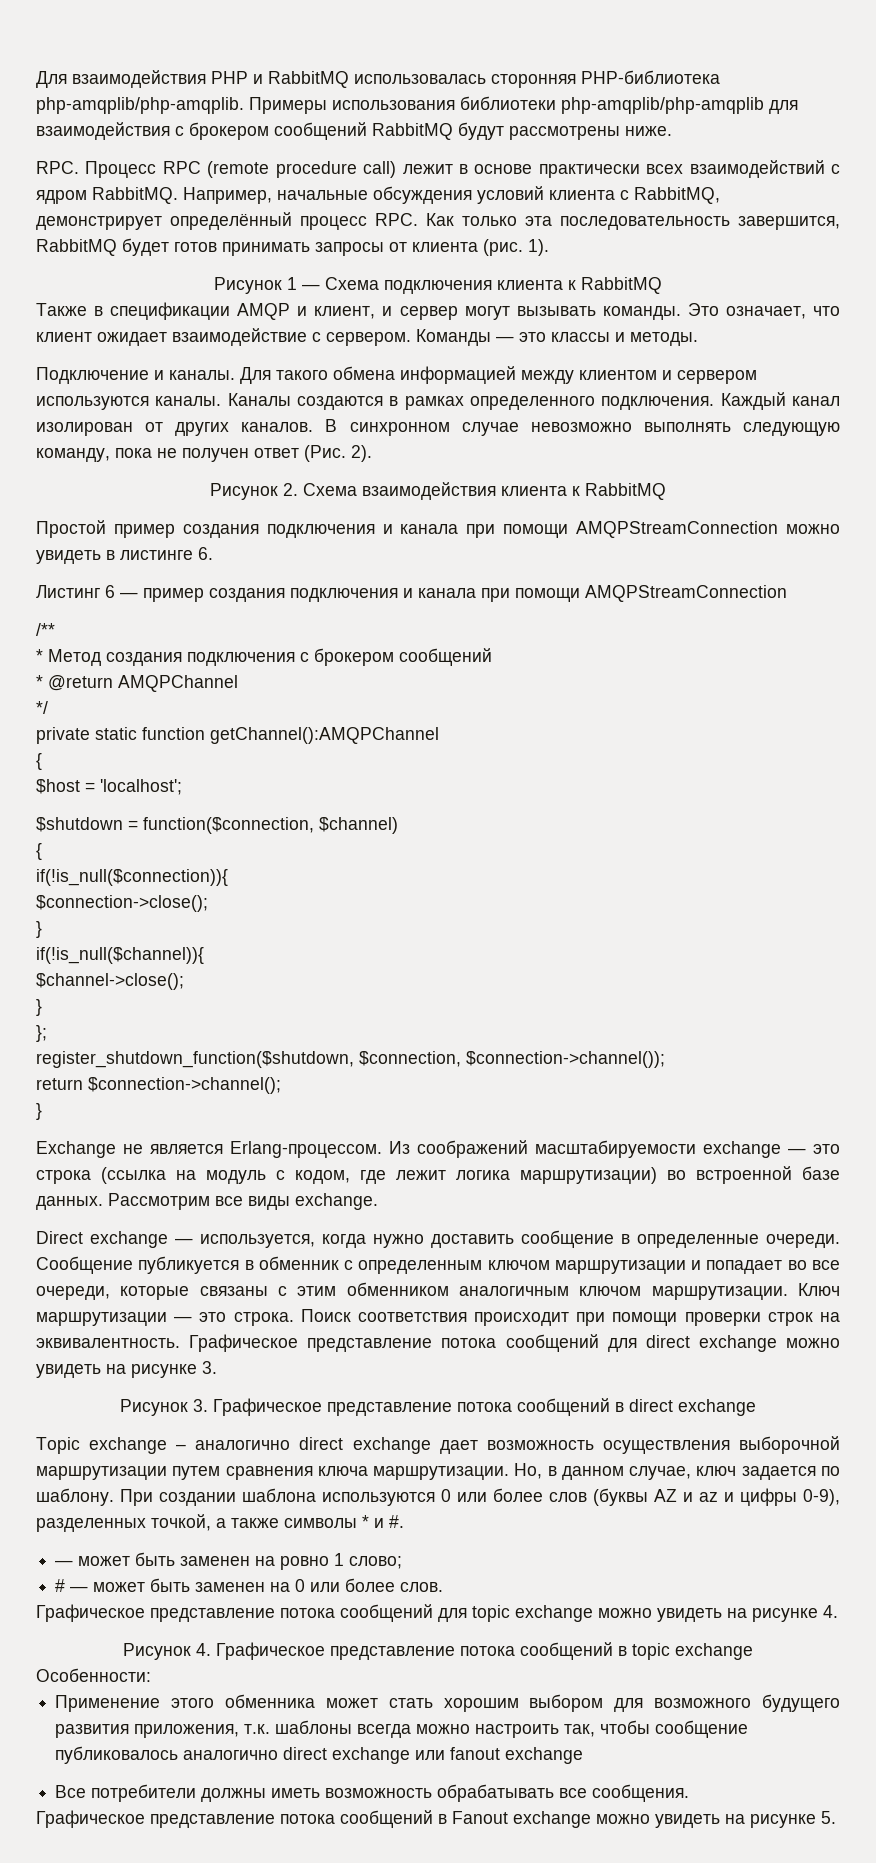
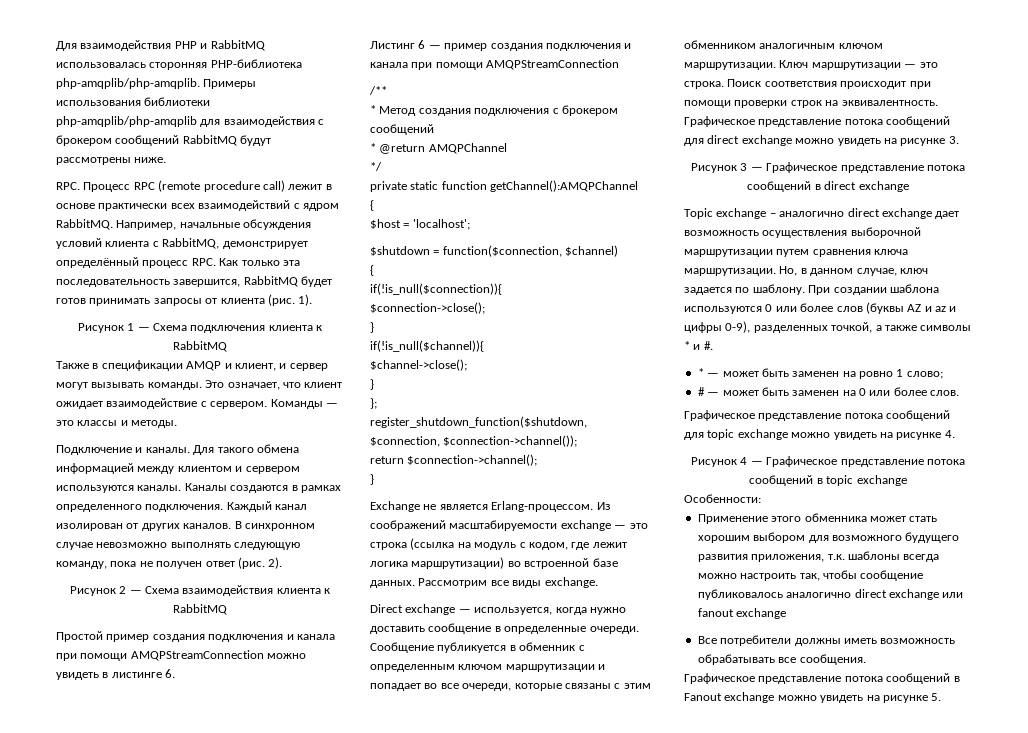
[304,445,346,462] (Рис. -> [237,557,265,569] (рис.
[283,483,298,496] 2. -> [119,586,142,594] 2 —
[193,1399,208,1412] 3. -> [740,163,763,171] 3 —
(404, 1521) none -> [697,368,704,377] *
[196,1643,211,1656] 4. -> [740,457,763,465] 4 —

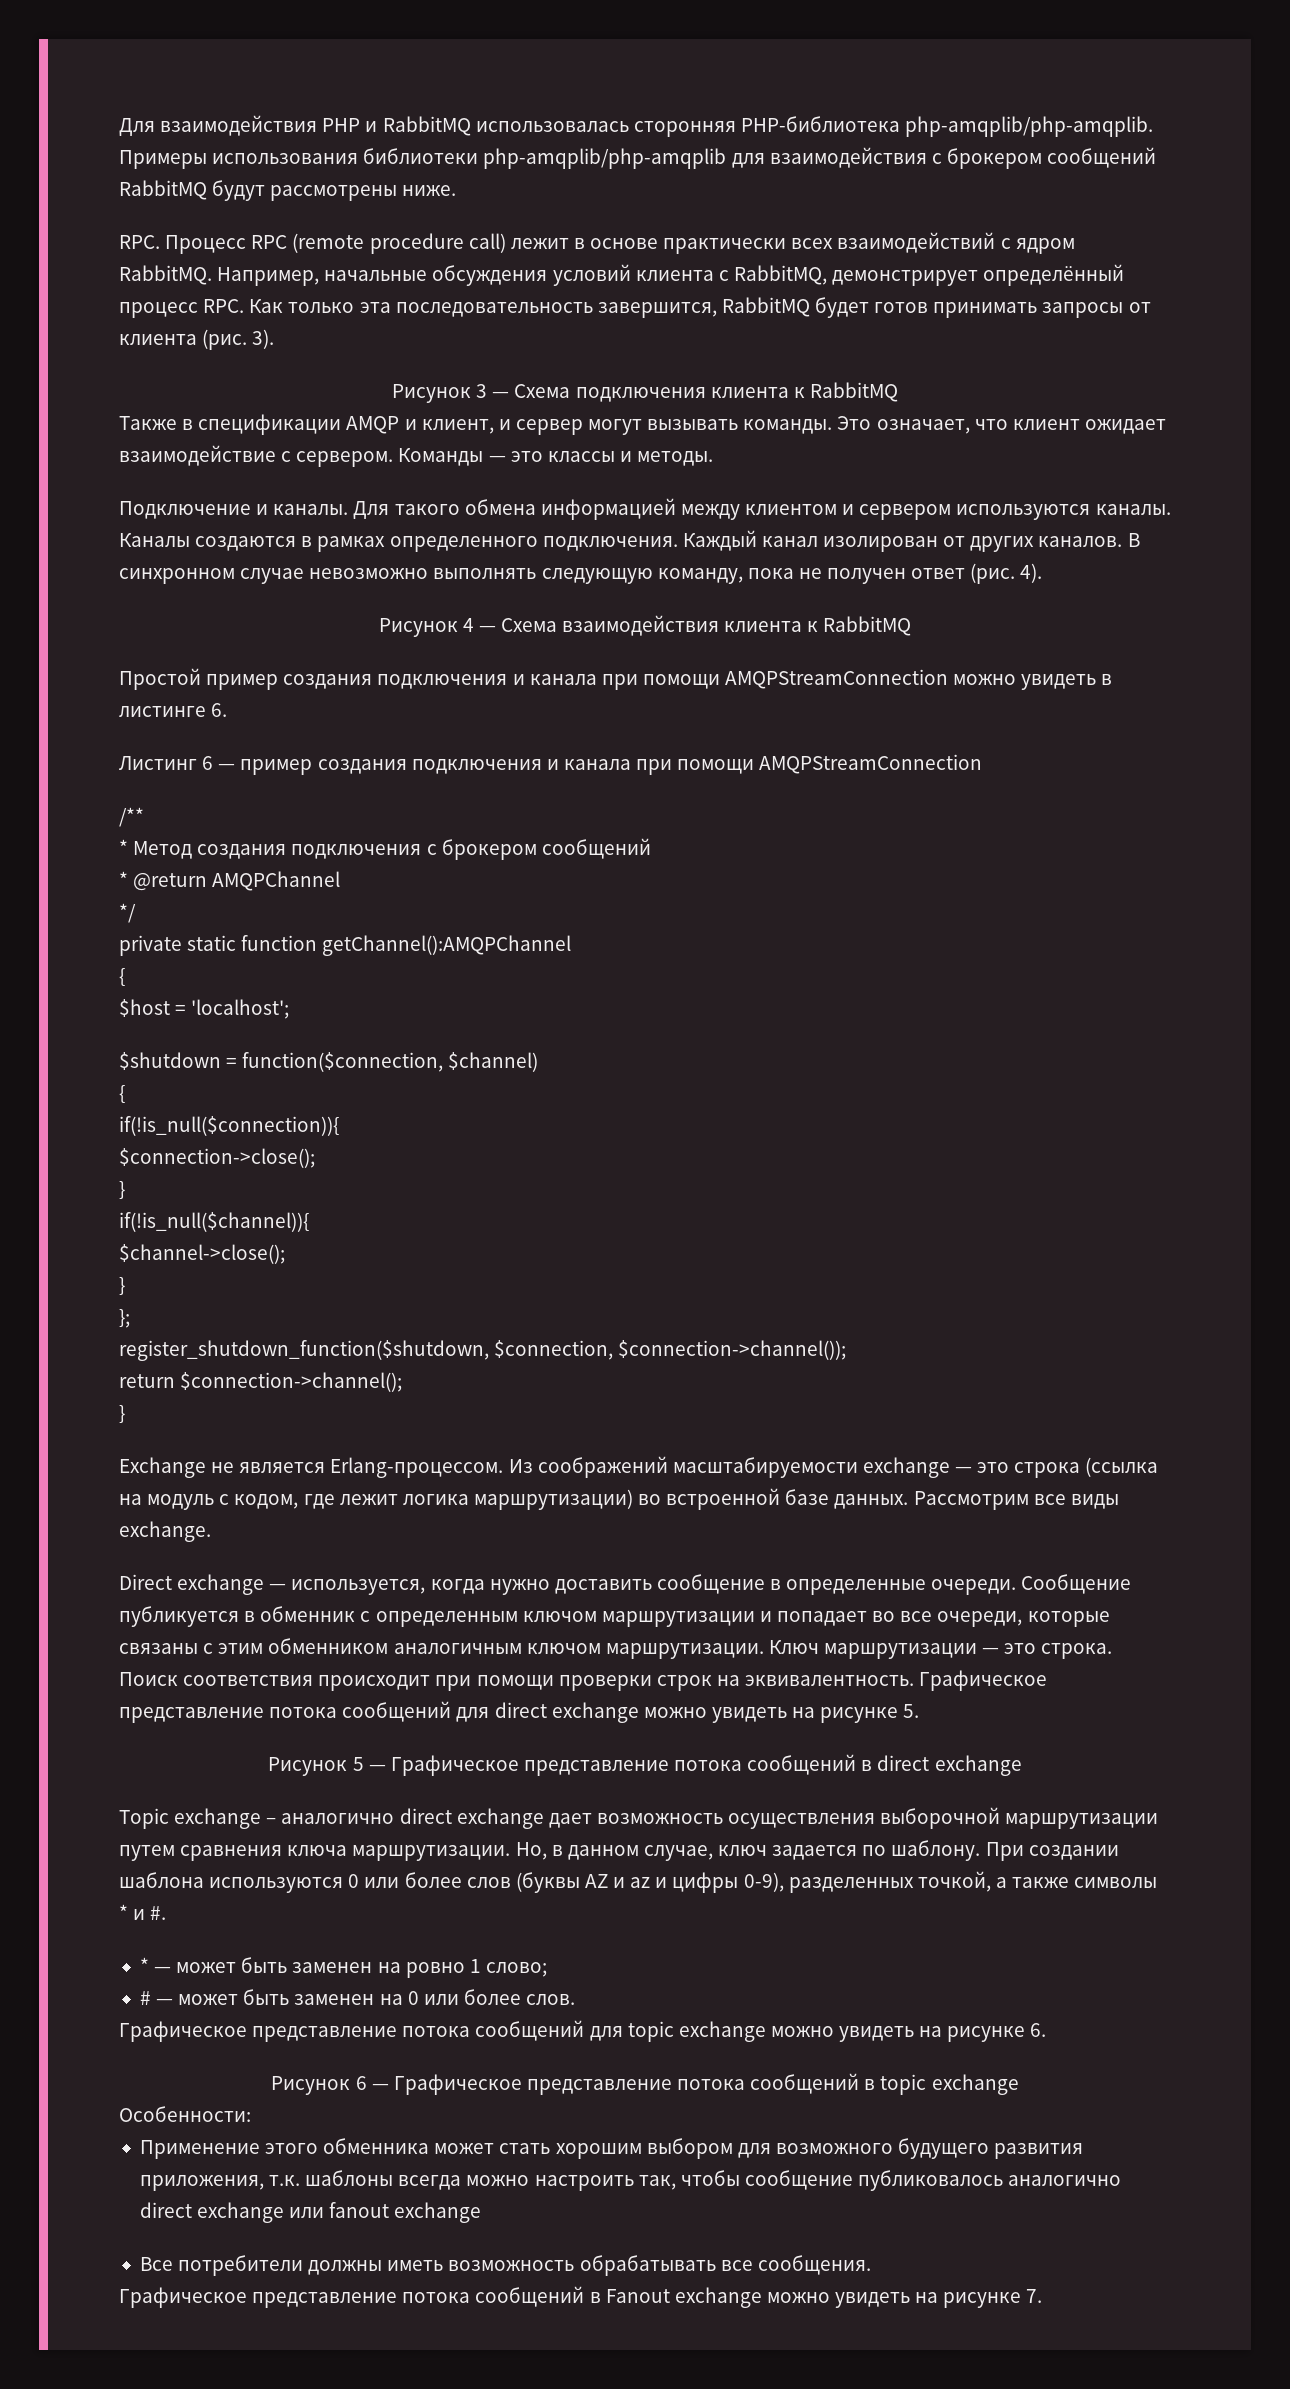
[298,294,313,306] [77,323,135,333] 1). // Рисунок 1 -> [252,329,275,349] [392,384,488,403] 3). // Рисунок 3
[268,557,283,569] [69,586,127,596] 2). // Рисунок 2 -> [1020,563,1043,583] [378,618,474,637] 4). // Рисунок 4
[948,136,959,144] [691,163,748,173] 3. // Рисунок 3 -> [903,1704,920,1718] [268,1757,364,1776] 5. // Рисунок 5
[944,430,955,438] [691,457,748,467] 4. // Рисунок 4 -> [1030,2023,1047,2037] [271,2076,367,2095] 6. // Рисунок 6
[931,693,942,701] 5. -> [1026,2289,1043,2303] 7.

